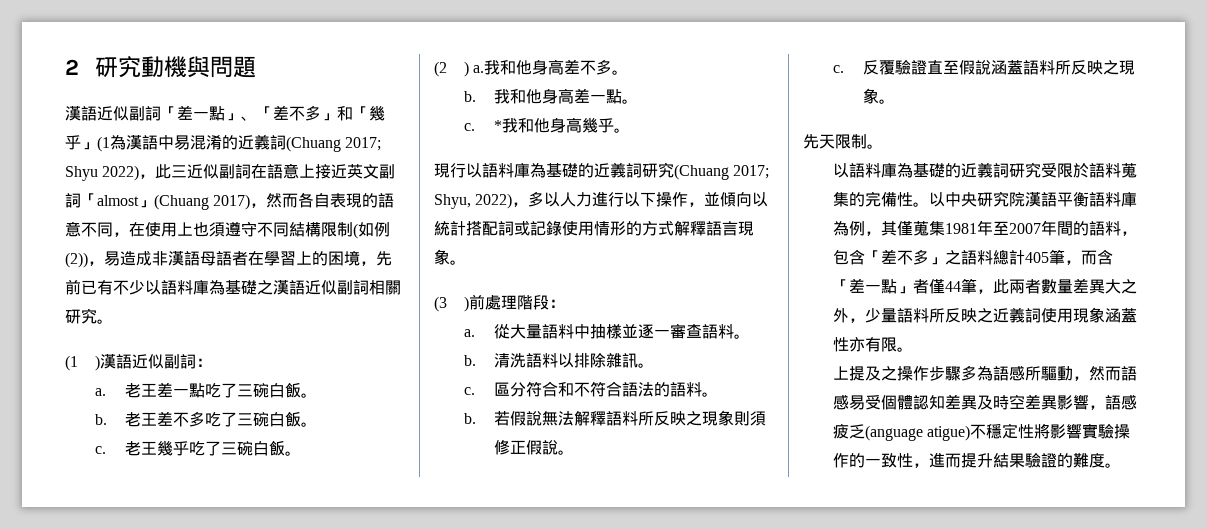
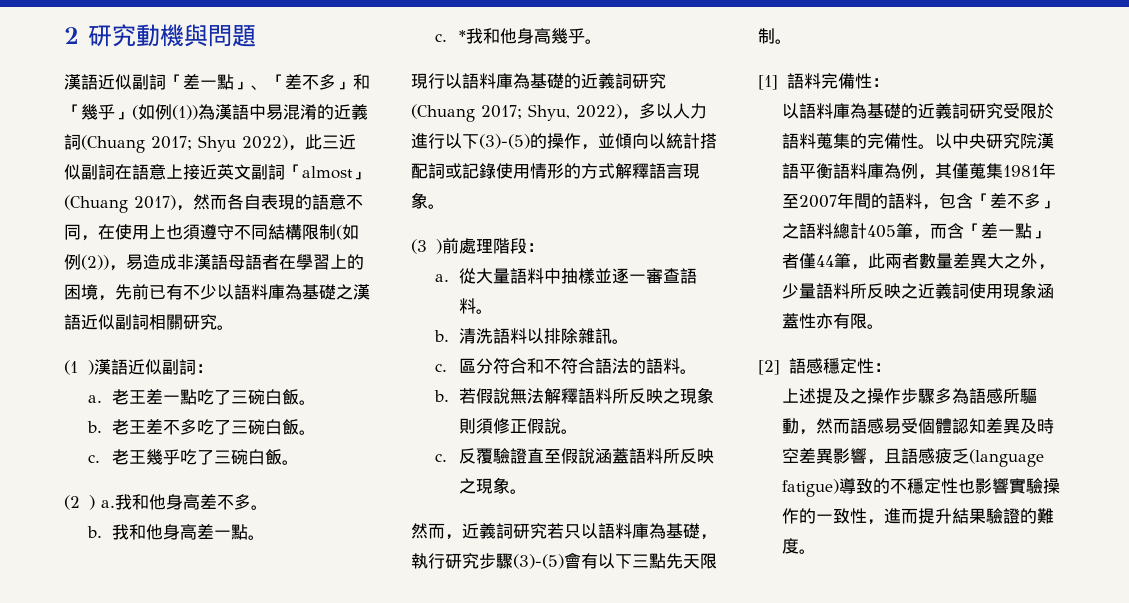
[97,136,110,152] (1 -> [132,104,198,120] (如例(1))
(657, 199) none -> [479,133,547,149] (3)-(5)的
(895, 101) none -> [411,523,717,540] [411,552,666,569] 然而，近義詞研究若只以語料庫為基礎，執行研究步驟(3)-(5)會有以下三點
(883, 146) none -> [758,73,889,90] // [1]語料完備性：
[832,366,849,380] // 上 -> [758,358,891,375] [781,388,816,404] // [2]語感穩定性： // 上述
(1105, 407) none -> [883,448,901,464] 且
[864,425,971,441] (anguage atigue) -> [968,449,1044,467] [781,478,890,497] (language fatigue)導致的
[1034,423,1051,439] 將 -> [957,478,975,494] 也

